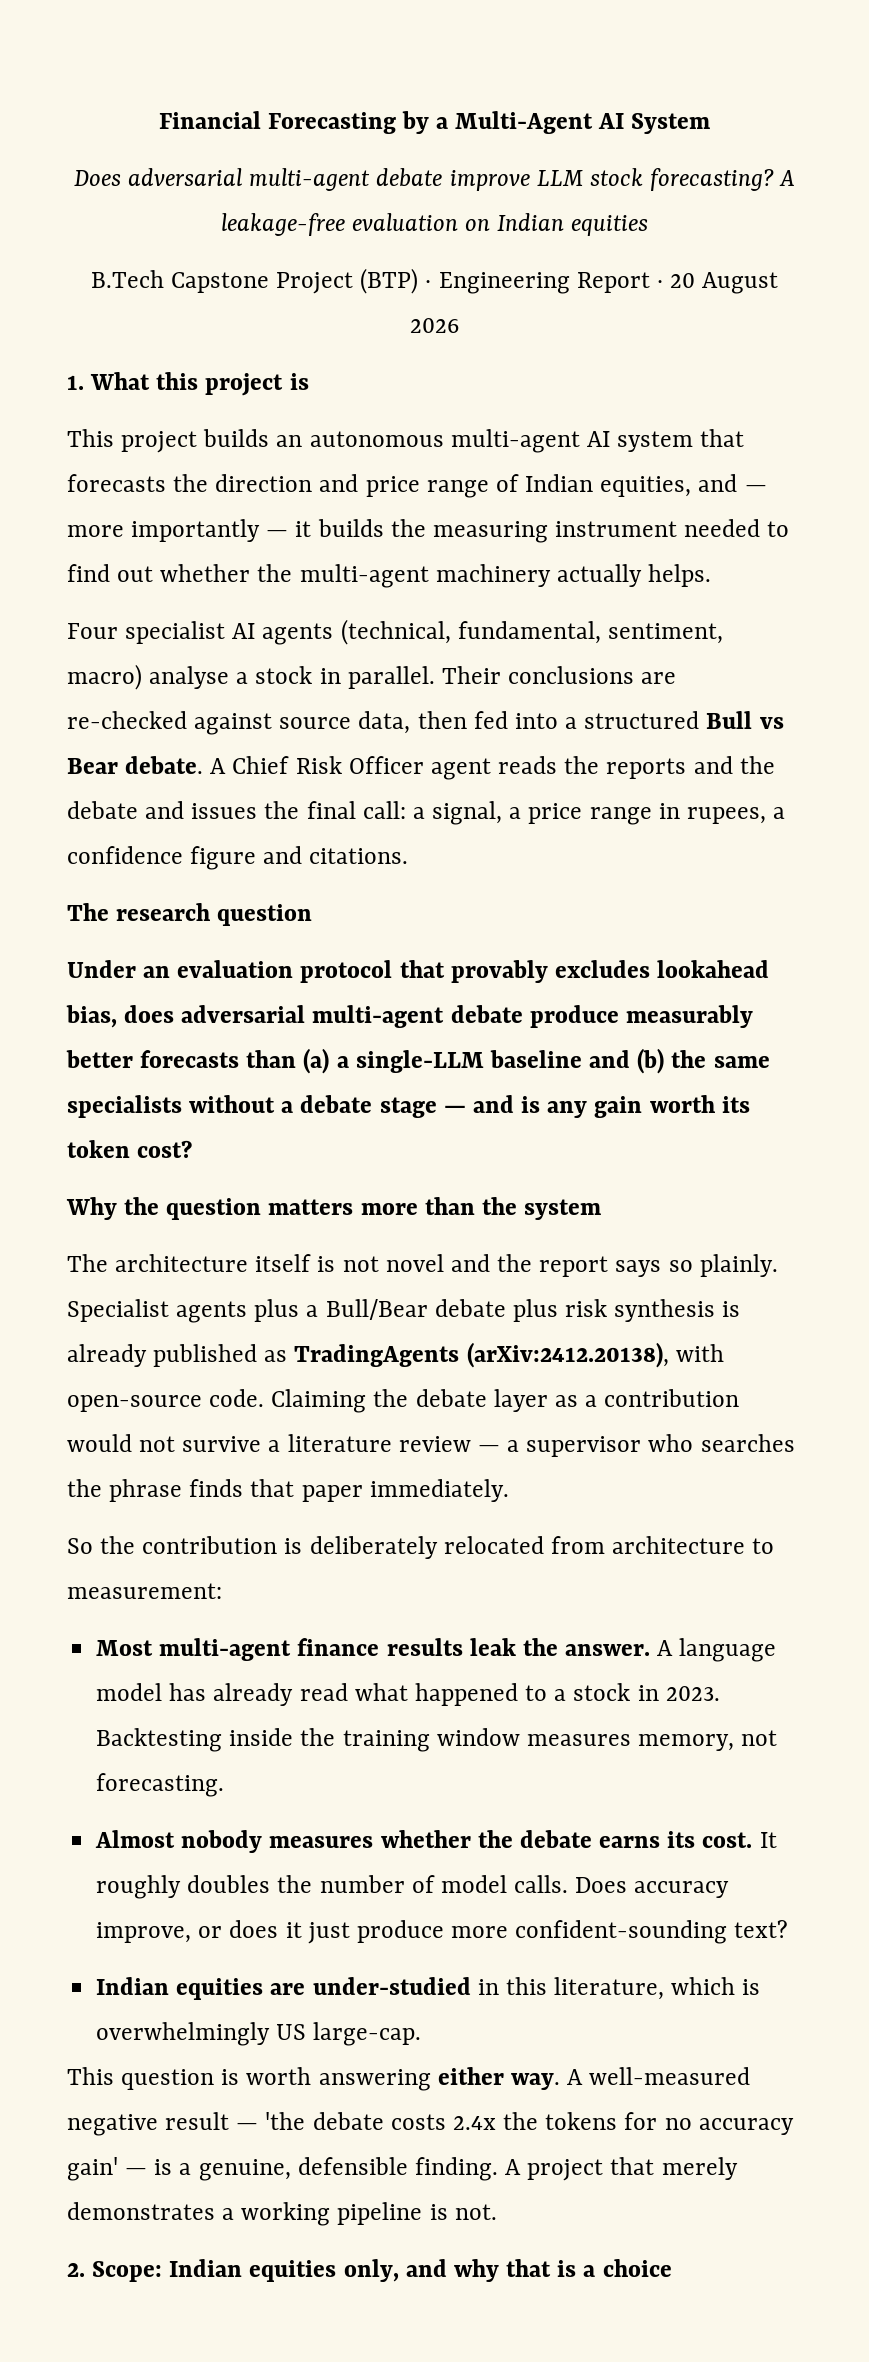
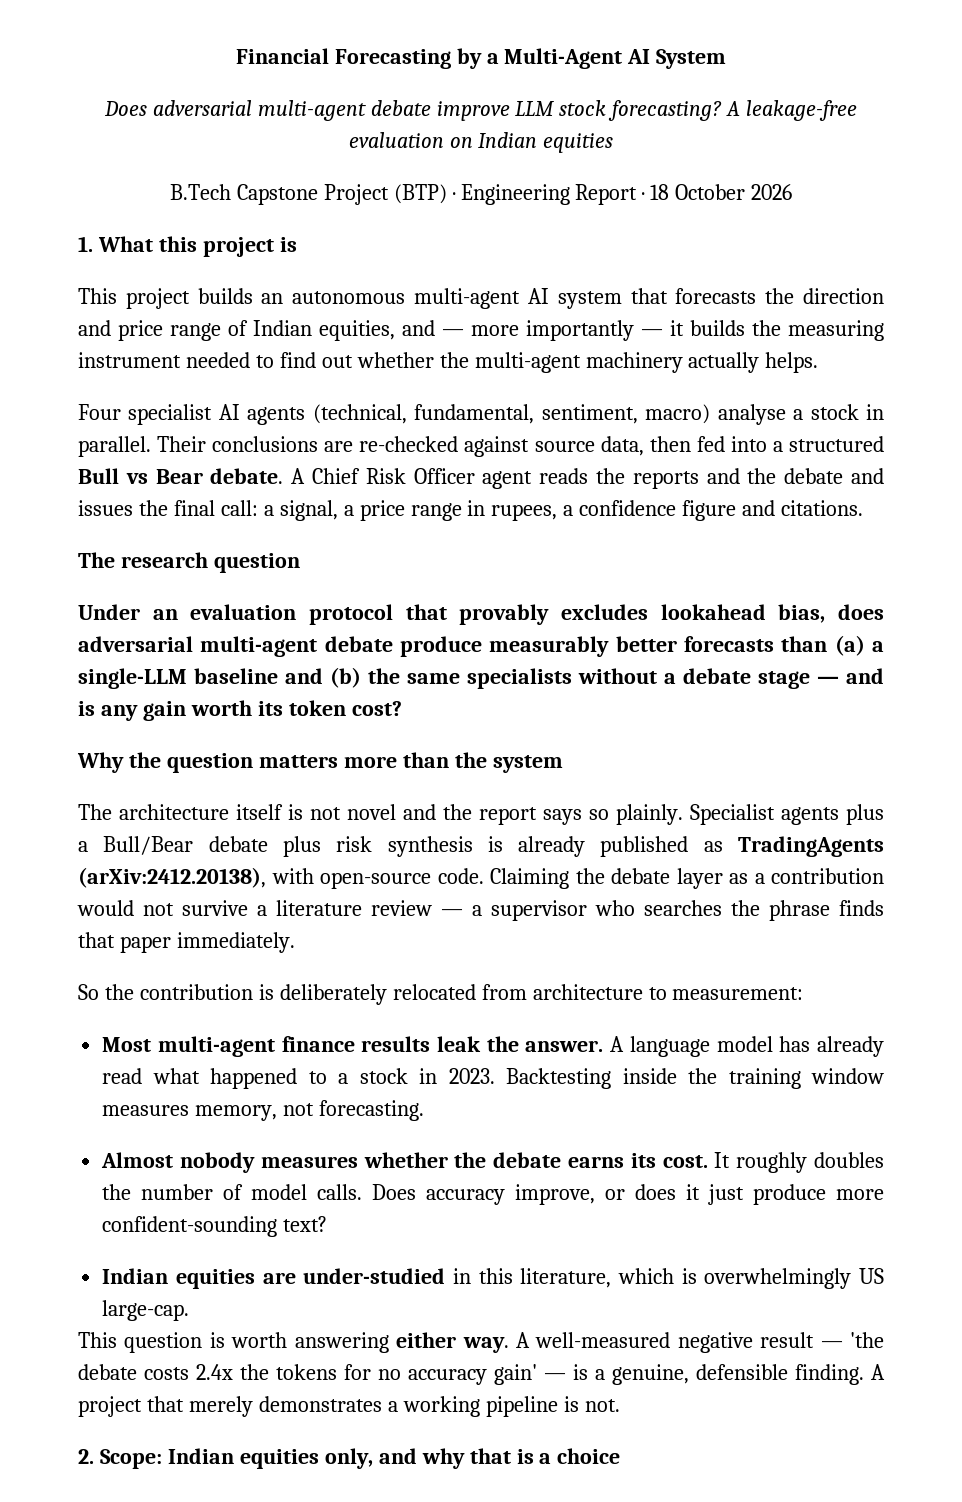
[670,272,779,294] 20 August -> [650,184,746,200] 18 October

